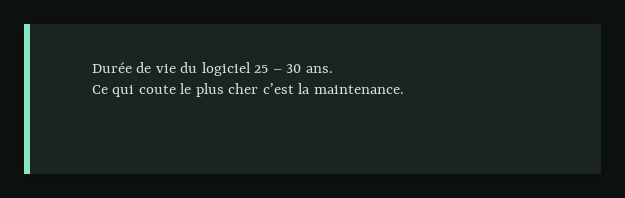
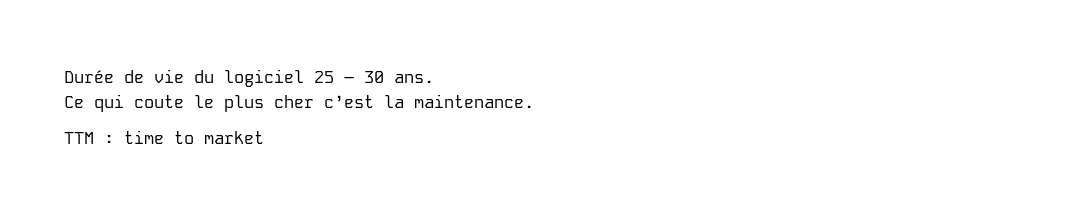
(404, 89) none -> [64,130,264,144] // TTM : time to market

